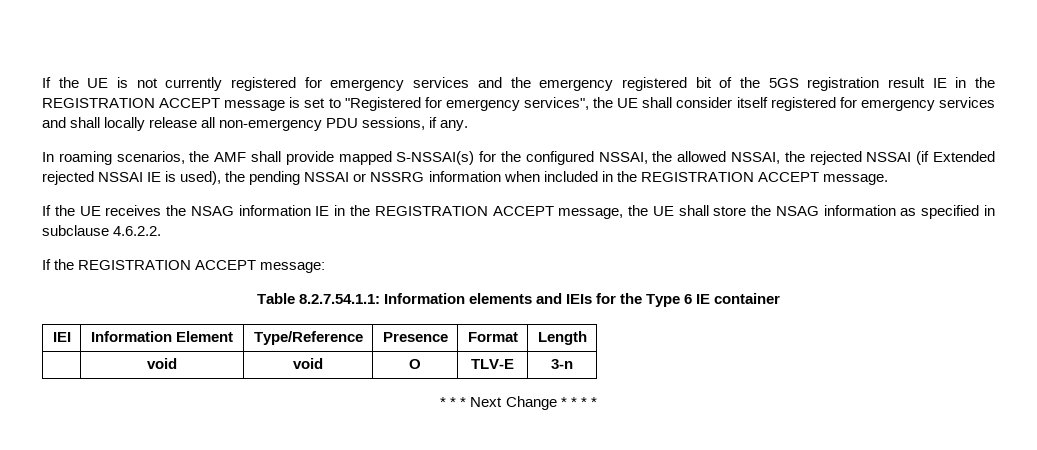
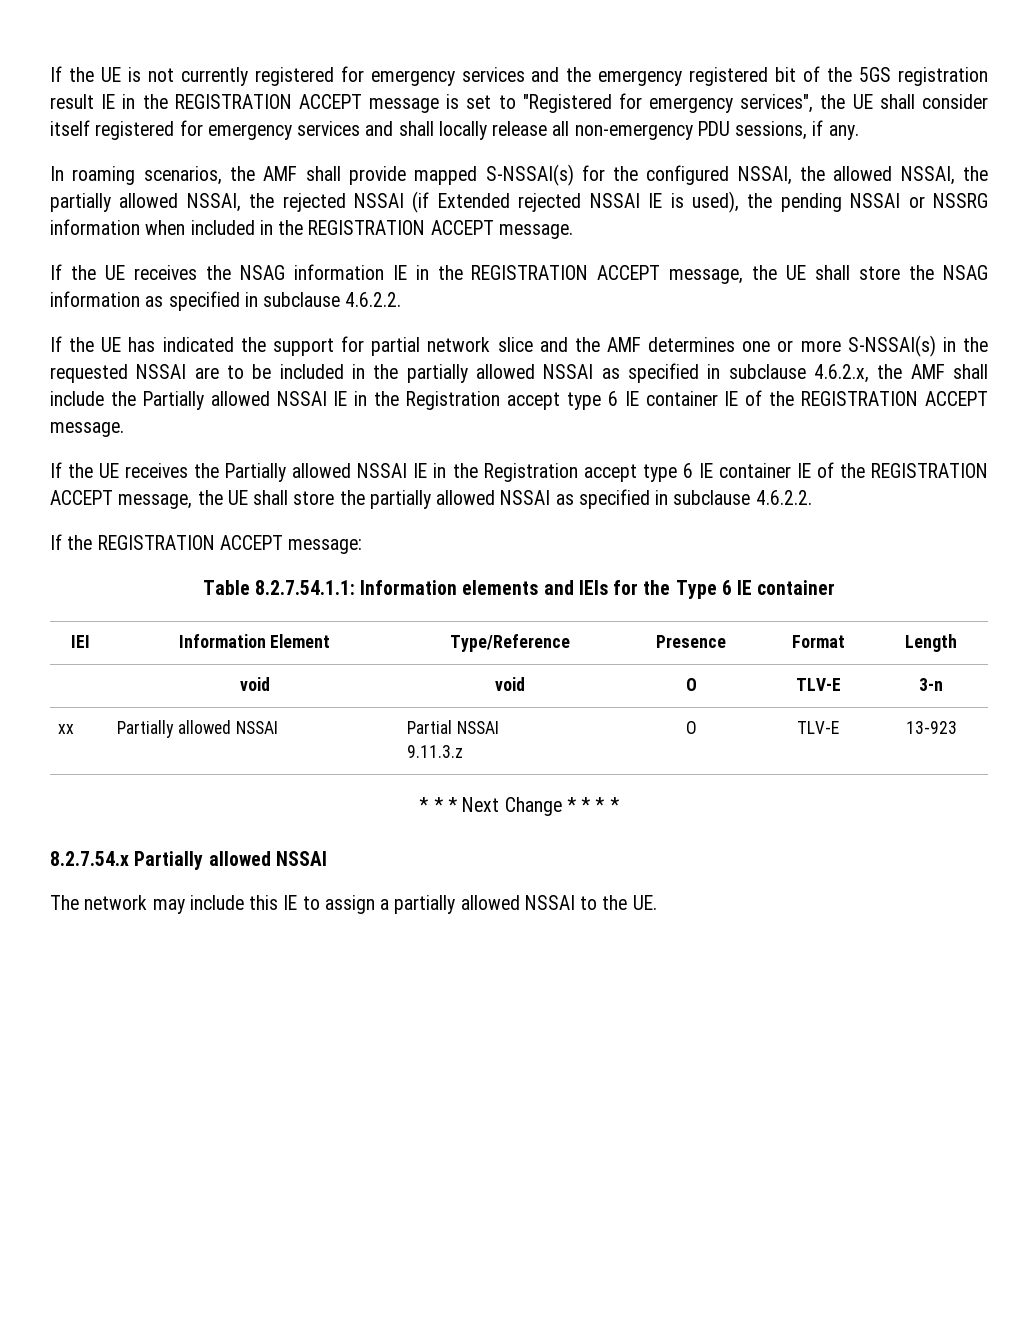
(805, 156) none -> [50,193,275,212] partially allowed NSSAI, the
(162, 231) none -> [50,335,988,357] [50,363,989,383] [50,390,989,410] [50,422,124,437] [50,462,988,482] [50,489,812,509] // If the UE has indicated the support for partial network slice and the AMF determines one or more S-NSSAI(s) in the requested NSSAI are to be included in the partially allowed NSSAI as specified in subclause 4.6.2.x, the AMF shall include the Partially allowed NSSAI IE in the Registration accept type 6 IE container IE of the REGISTRATION ACCEPT message. // If the UE receives the Partially allowed NSSAI IE in the Registration accept type 6 IE container IE of the REGISTRATION ACCEPT message, the UE shall store the partially allowed NSSAI as specified in subclause 4.6.2.2.
(573, 364) none -> [58,724,75,734] [117,720,278,738] [407,720,500,734] [407,745,464,758] [685,721,697,734] [797,721,839,734] [905,721,957,734] // xx | Partially allowed NSSAI | Partial NSSAI // 9.11.3.z | O | TLV-E | 13-923
(597, 402) none -> [50,851,327,870] [50,895,657,914] // 8.2.7.54.x Partially allowed NSSAI // The network may include this IE to assign a partially allowed NSSAI to the UE.

